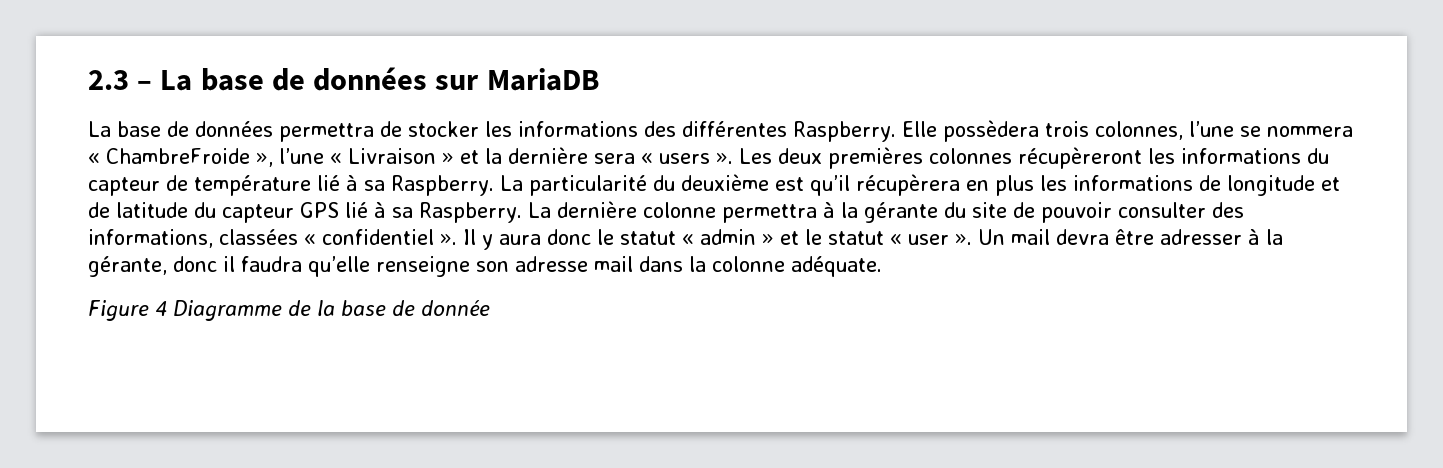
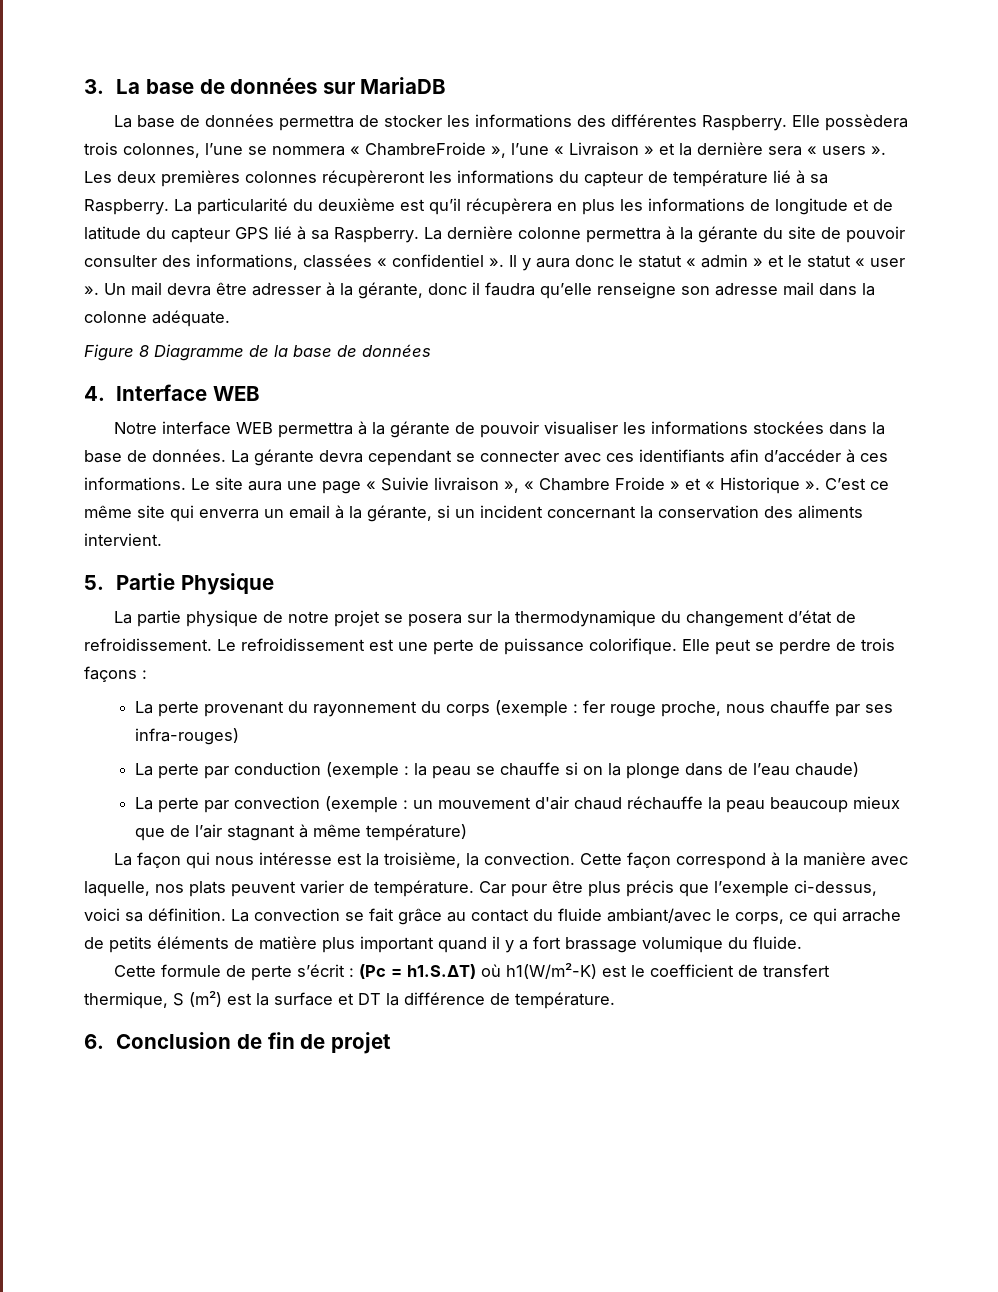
[88,70,153,90] 2.3 – -> [84,79,104,94] 3.
[155,301,167,316] 4 -> [139,345,149,357] 8
[421,300,490,316] donnée -> [362,344,431,357] [84,384,260,401] [113,421,885,438] [84,449,888,466] [84,477,889,494] [84,505,863,522] [84,533,162,546] [84,573,274,595] [113,610,856,627] [84,638,895,655] [84,666,147,682] [134,700,893,717] [134,728,239,745] [134,762,859,779] [134,796,900,813] [134,824,467,841] [113,852,908,869] [84,880,877,897] [84,908,901,925] [84,936,802,953] [113,963,830,981] [84,991,615,1009] [84,1032,391,1054] données // 4. Interface WEB // Notre interface WEB permettra à la gérante de pouvoir visualiser les informations stockées dans la base de données. La gérante devra cependant se connecter avec ces identifiants afin d’accéder à ces informations. Le site aura une page « Suivie livraison », « Chambre Froide » et « Historique ». C’est ce même site qui enverra un email à la gérante, si un incident concernant la conservation des aliments intervient. // 5. Partie Physique // La partie physique de notre projet se posera sur la thermodynamique du changement d’état de refroidissement. Le refroidissement est une perte de puissance colorifique. Elle peut se perdre de trois façons : // La perte provenant du rayonnement du corps (exemple : fer rouge proche, nous chauffe par ses infra-rouges) // La perte par conduction (exemple : la peau se chauffe si on la plonge dans de l’eau chaude) // La perte par convection (exemple : un mouvement d'air chaud réchauffe la peau beaucoup mieux que de l’air stagnant à même température) // La façon qui nous intéresse est la troisième, la convection. Cette façon correspond à la manière avec laquelle, nos plats peuvent varier de température. Car pour être plus précis que l’exemple ci-dessus, voici sa définition. La convection se fait grâce au contact du fluide ambiant/avec le corps, ce qui arrache de petits éléments de matière plus important quand il y a fort brassage volumique du fluide. // Cette formule de perte s’écrit : (Pc = h1.S.∆T) où h1(W/m²-K) est le coefficient de transfert thermique, S (m²) est la surface et DT la différence de température. // 6. Conclusion de fin de projet

